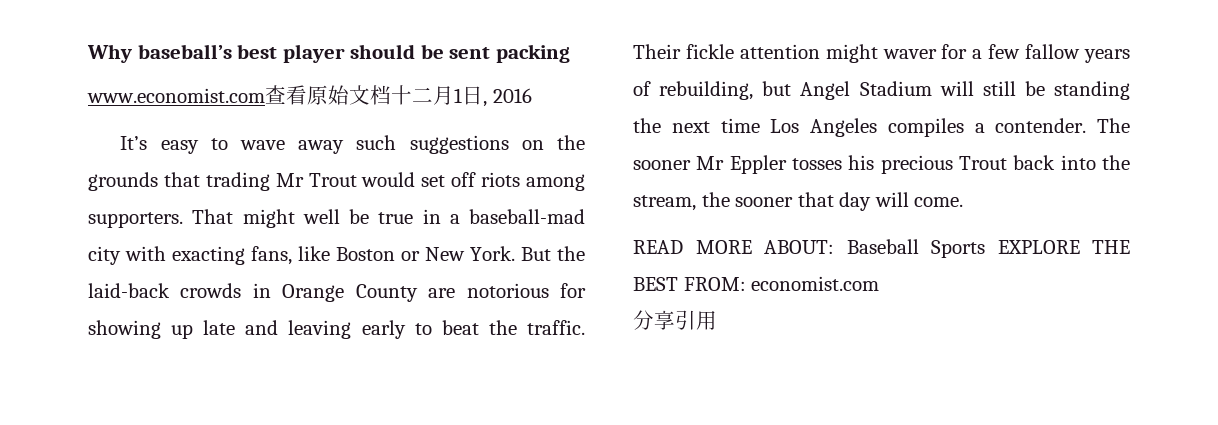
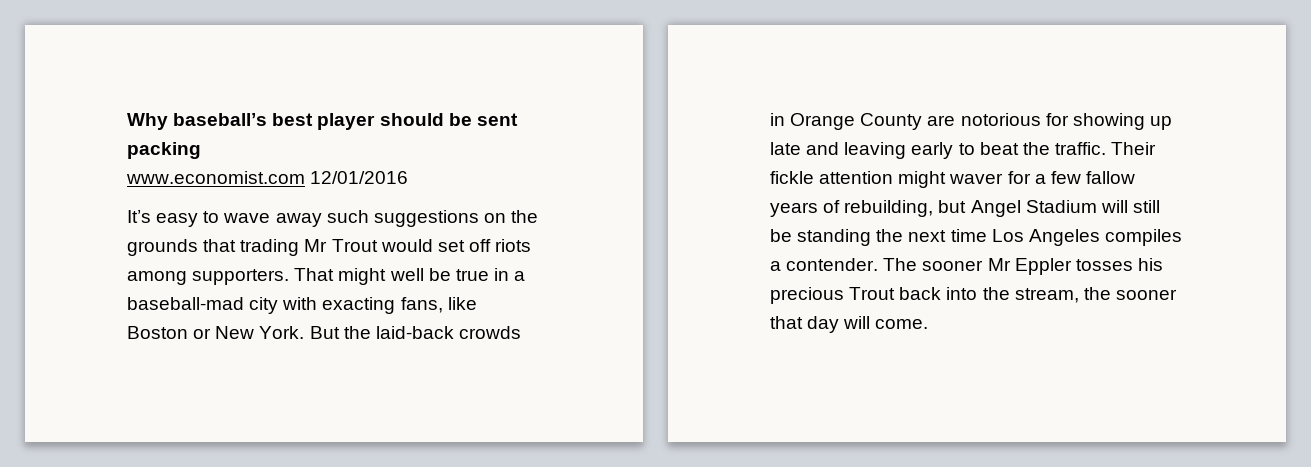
[265,85,532,107] 查看原始文档十二月1日, 2016 -> [310,171,409,184] 12/01/2016
[633,239,1130,258] [633,276,880,291] [633,310,717,330] // READ MORE ABOUT: Baseball Sports EXPLORE THE BEST FROM: economist.com // 分享引用 -> (929, 324) none

